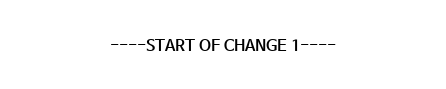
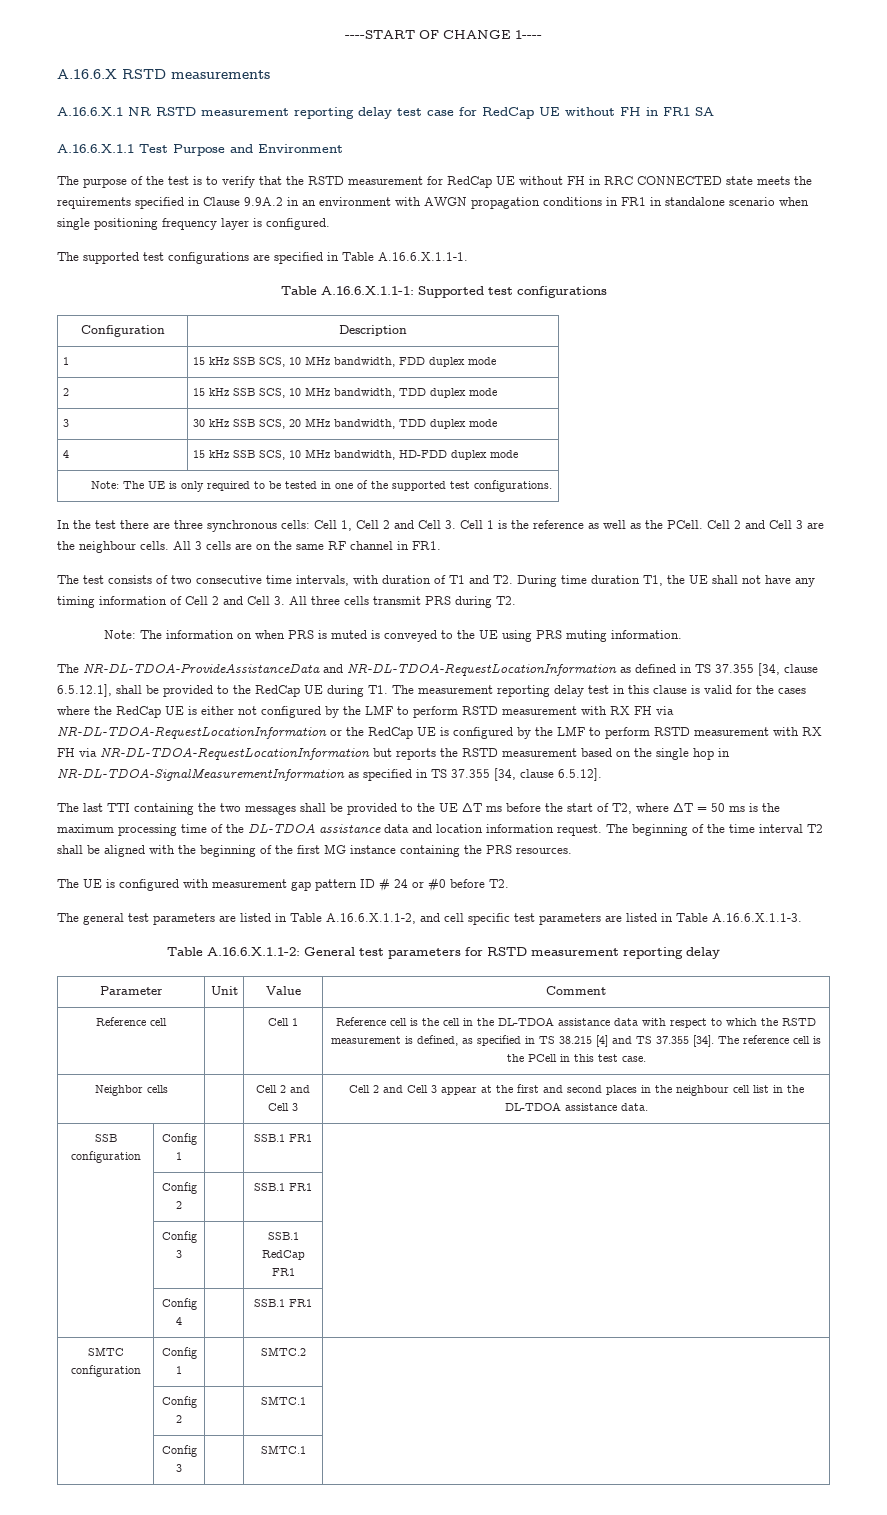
(337, 45) none -> [57,69,270,79] [57,107,714,119] [57,144,343,156] [57,176,812,188] [57,197,809,209] [57,218,330,230] [57,252,468,264] [280,286,607,298] [80,325,165,337] [339,325,407,336] [62,357,69,365] [192,356,496,367] [62,388,69,396] [192,387,497,398] [62,419,69,427] [192,418,497,429] [62,450,69,458] [192,449,518,460] [91,480,553,492] [57,520,824,532] [57,541,441,553] [57,575,815,587] [57,596,516,608] [104,630,683,642] [57,663,818,676] [57,684,806,697] [57,705,674,718] [57,726,822,739] [57,747,730,760] [57,768,602,781] [57,802,780,815] [57,823,823,836] [57,844,572,857] [57,878,509,892] [57,913,802,925] [167,947,720,959] [100,986,163,995] [210,986,238,995] [265,986,301,995] [546,986,606,995] [96,1017,167,1026] [268,1018,298,1026] [336,1017,816,1028] [331,1035,821,1047] [506,1054,646,1062] [94,1085,168,1096] [256,1085,310,1093] [268,1103,298,1111] [348,1084,804,1096] [504,1102,648,1111] [94,1134,117,1142] [70,1151,141,1163] [161,1133,197,1145] [176,1152,182,1160] [254,1134,312,1142] [161,1182,197,1194] [176,1201,182,1209] [254,1183,312,1191] [161,1231,197,1243] [176,1250,182,1258] [267,1232,299,1240] [261,1250,305,1260] [271,1268,295,1276] [161,1298,197,1310] [176,1317,182,1325] [254,1299,312,1307] [87,1347,124,1356] [70,1365,141,1377] [161,1347,197,1359] [176,1366,182,1374] [260,1347,306,1356] [161,1396,197,1408] [176,1415,182,1423] [260,1396,306,1405] [161,1445,197,1457] [176,1464,182,1472] [260,1445,306,1454] // A.16.6.X RSTD measurements // A.16.6.X.1 NR RSTD measurement reporting delay test case for RedCap UE without FH in FR1 SA // A.16.6.X.1.1 Test Purpose and Environment // The purpose of the test is to verify that the RSTD measurement for RedCap UE without FH in RRC CONNECTED state meets the requirements specified in Clause 9.9A.2 in an environment with AWGN propagation conditions in FR1 in standalone scenario when single positioning frequency layer is configured. // The supported test configurations are specified in Table A.16.6.X.1.1-1. // Table A.16.6.X.1.1-1: Supported test configurations // Configuration | Description // 1 | 15 kHz SSB SCS, 10 MHz bandwidth, FDD duplex mode // 2 | 15 kHz SSB SCS, 10 MHz bandwidth, TDD duplex mode // 3 | 30 kHz SSB SCS, 20 MHz bandwidth, TDD duplex mode // 4 | 15 kHz SSB SCS, 10 MHz bandwidth, HD-FDD duplex mode // Note: The UE is only required to be tested in one of the supported test configurations. // In the test there are three synchronous cells: Cell 1, Cell 2 and Cell 3. Cell 1 is the reference as well as the PCell. Cell 2 and Cell 3 are the neighbour cells. All 3 cells are on the same RF channel in FR1. // The test consists of two consecutive time intervals, with duration of T1 and T2. During time duration T1, the UE shall not have any timing information of Cell 2 and Cell 3. All three cells transmit PRS during T2. // Note: The information on when PRS is muted is conveyed to the UE using PRS muting information. // The NR-DL-TDOA-ProvideAssistanceData and NR-DL-TDOA-RequestLocationInformation as defined in TS 37.355 [34, clause 6.5.12.1], shall be provided to the RedCap UE during T1. The measurement reporting delay test in this clause is valid for the cases where the RedCap UE is either not configured by the LMF to perform RSTD measurement with RX FH via NR-DL-TDOA-RequestLocationInformation or the RedCap UE is configured by the LMF to perform RSTD measurement with RX FH via NR-DL-TDOA-RequestLocationInformation but reports the RSTD measurement based on the single hop in NR-DL-TDOA-SignalMeasurementInformation as specified in TS 37.355 [34, clause 6.5.12]. // The last TTI containing the two messages shall be provided to the UE ΔT ms before the start of T2, where ΔT = 50 ms is the maximum processing time of the DL-TDOA assistance data and location information request. The beginning of the time interval T2 shall be aligned with the beginning of the first MG instance containing the PRS resources. // The UE is configured with measurement gap pattern ID # 24 or #0 before T2. // The general test parameters are listed in Table A.16.6.X.1.1-2, and cell specific test parameters are listed in Table A.16.6.X.1.1-3. // Table A.16.6.X.1.1-2: General test parameters for RSTD measurement reporting delay // Parameter | Unit | Value | Comment // Reference cell | | Cell 1 | Reference cell is the cell in the DL-TDOA assistance data with respect to which the RSTD measurement is defined, as specified in TS 38.215 [4] and TS 37.355 [34]. The reference cell is the PCell in this test case. // Neighbor cells | | Cell 2 and Cell 3 | Cell 2 and Cell 3 appear at the first and second places in the neighbour cell list in the DL-TDOA assistance data. // SSB configuration | Config 1 | | SSB.1 FR1 | // | Config 2 | | SSB.1 FR1 | // | Config 3 | | SSB.1 RedCap FR1 | // | Config 4 | | SSB.1 FR1 | // SMTC configuration | Config 1 | | SMTC.2 | // | Config 2 | | SMTC.1 | // | Config 3 | | SMTC.1 |

